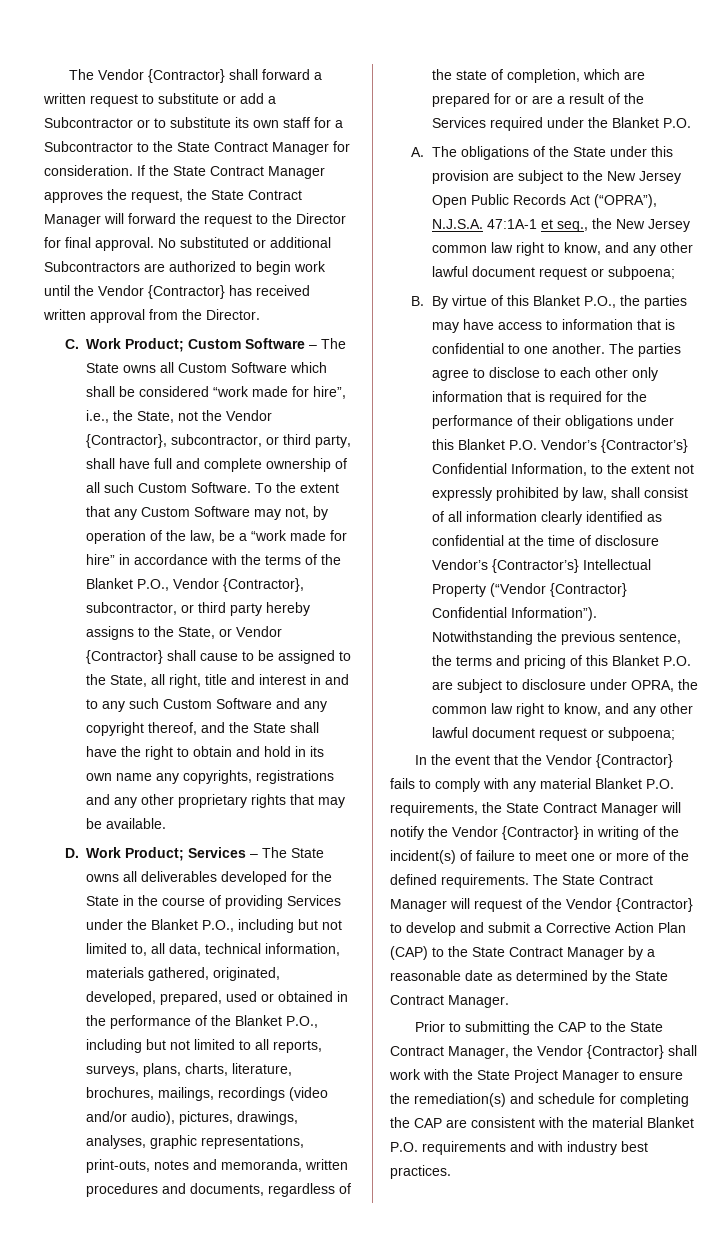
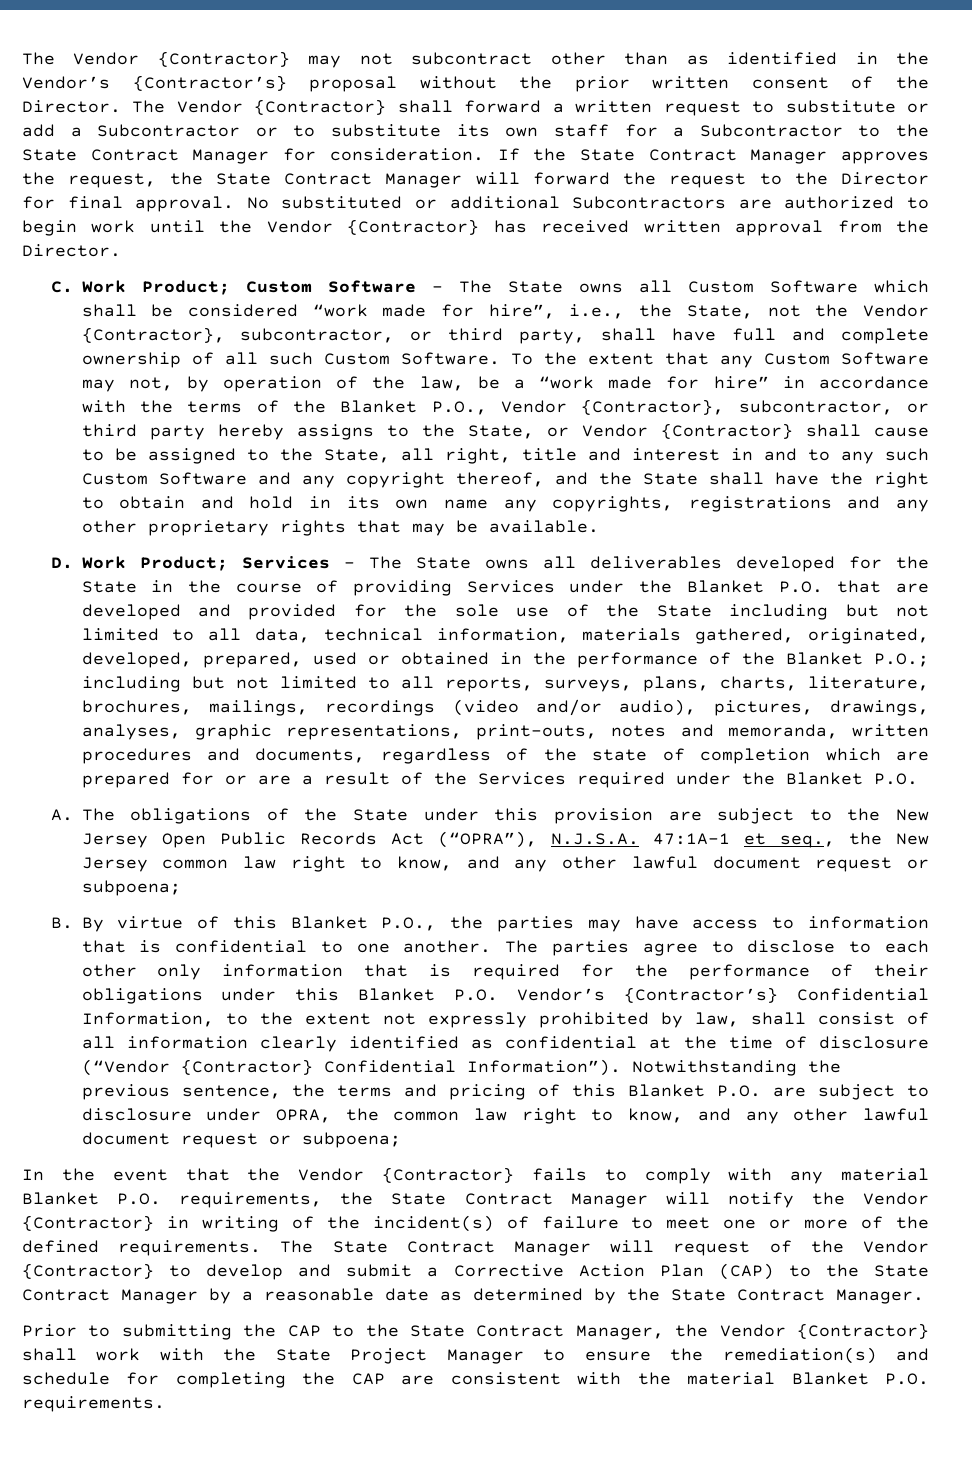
[69,69,226,83] The Vendor {Contractor} -> [22,51,930,68] [22,75,929,92] [22,99,387,115] The Vendor {Contractor} may not subcontract other than as identified in the Vendor’s {Contractor’s} proposal without the prior written consent of the Director. The Vendor {Contractor}
[201,919,342,933] [85,943,147,956] P.O., including but not limited to, -> [778,580,929,593] [81,604,929,620] [81,628,195,641] P.O. that are developed and provided for the sole use of the State including but not limited to
[285,1016,318,1028] P.O., -> [873,653,929,667] P.O.;
[506,69,580,83] completion, -> [700,748,811,764] completion
[431,559,651,573] [431,584,486,597] Vendor’s {Contractor’s} Intellectual Property -> (929, 1042) none
[422,1141,648,1155] [390,1165,451,1179] requirements and with industry best practices. -> [22,1396,165,1412] requirements.

